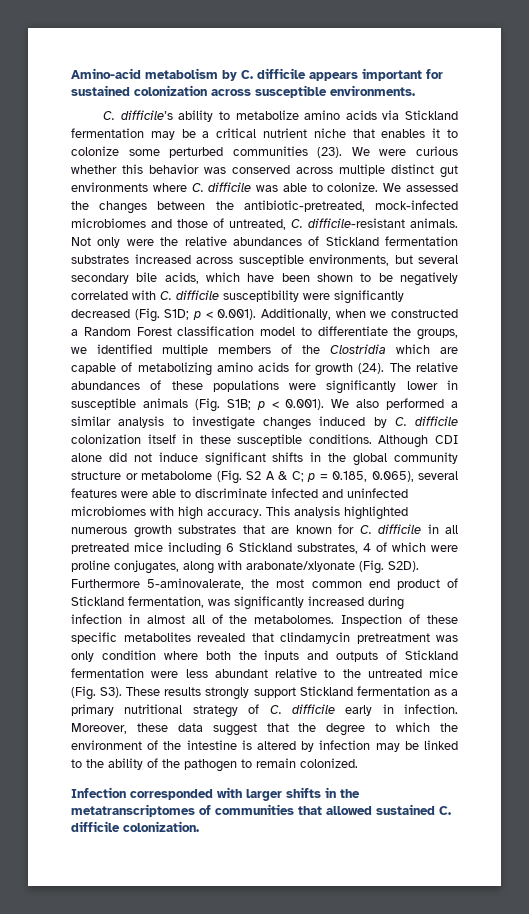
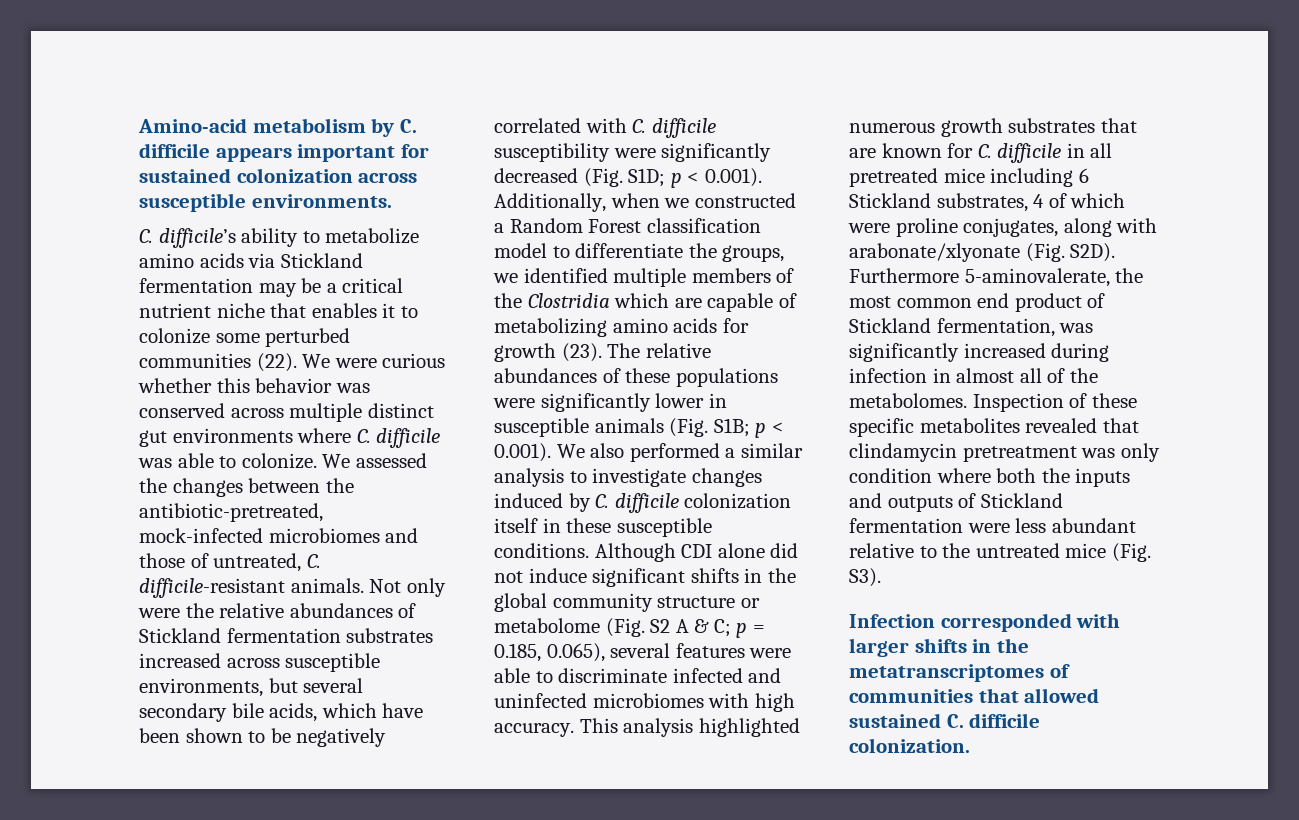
[317,147,343,158] (23). -> [256,353,297,372] (22).
[358,363,385,374] (24). -> [561,343,602,362] (23).
[126,686,458,700] [71,704,458,718] [71,722,459,736] [71,740,458,752] [71,758,358,772] These results strongly support Stickland fermentation as a primary nutritional strategy of C. difficile early in infection. Moreover, these data suggest that the degree to which the environment of the intestine is altered by infection may be linked to the ability of the pathogen to remain colonized. -> (881, 577) none

